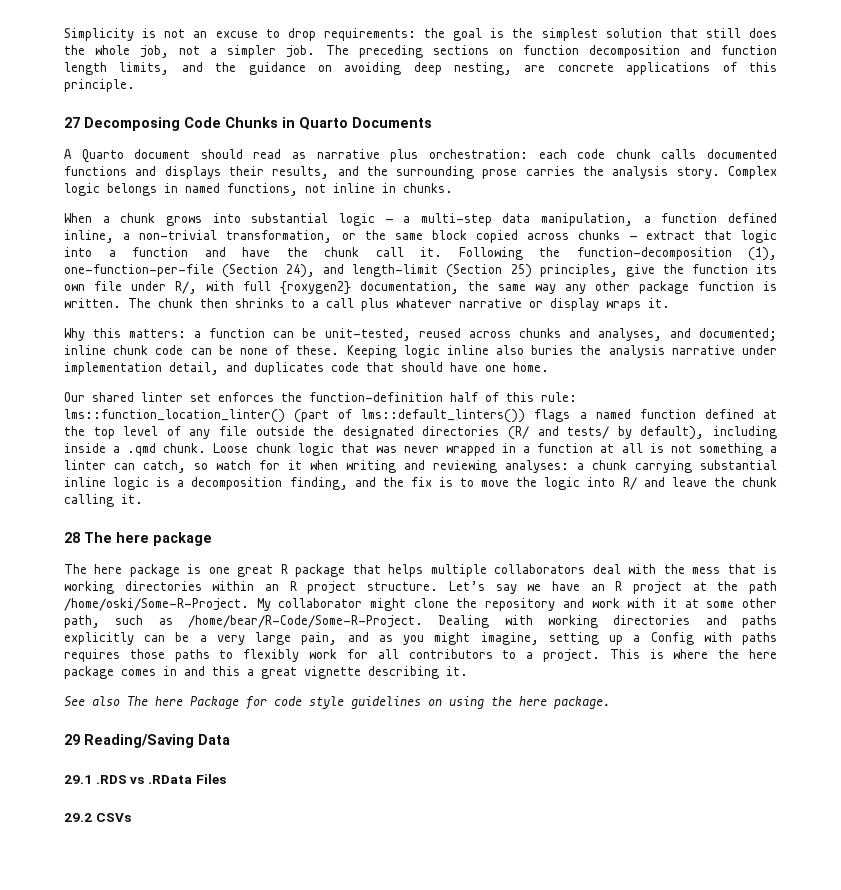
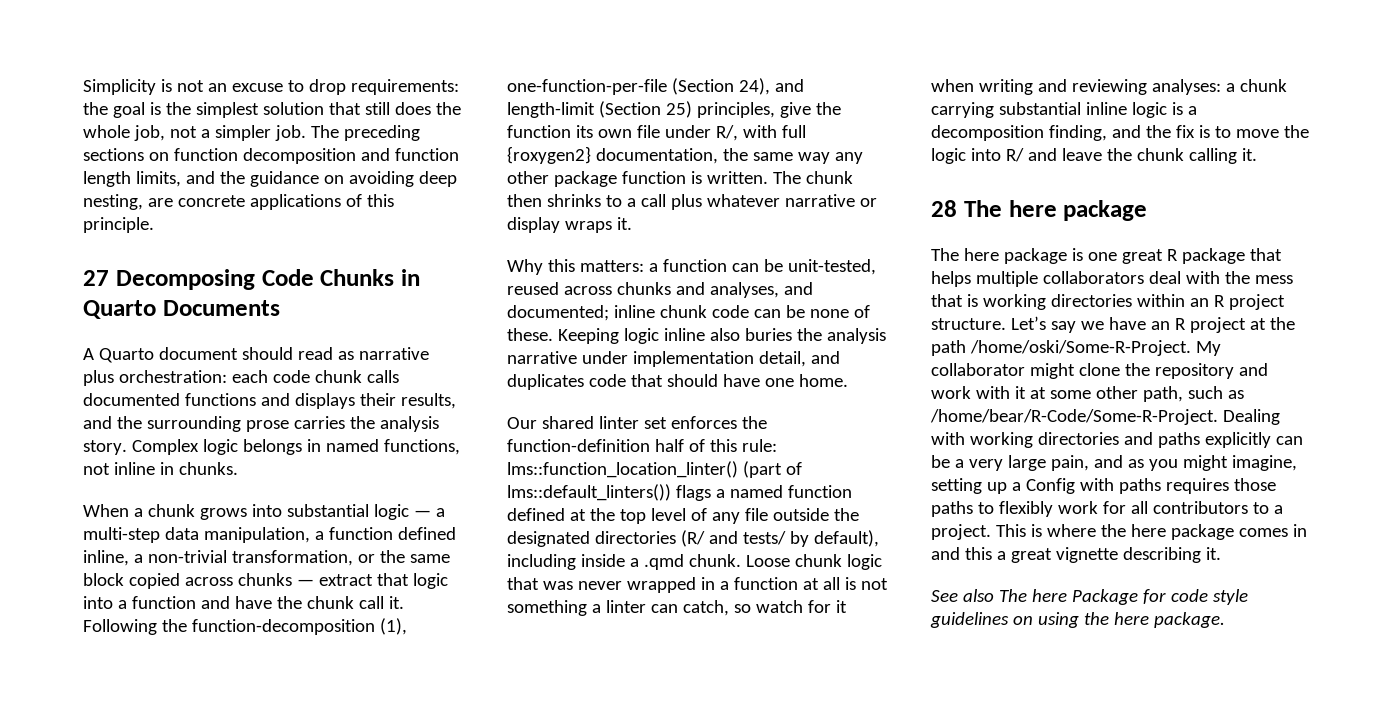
[64,734,230,748] [64,774,226,784] [64,813,131,822] // 29 Reading/Saving Data // 29.1 .RDS vs .RData Files // 29.2 CSVs -> (1225, 620) none

